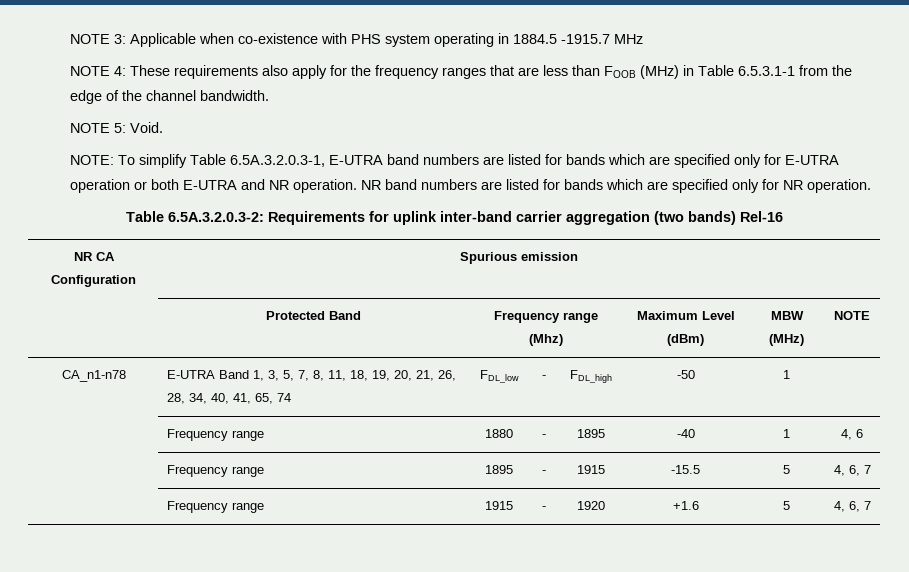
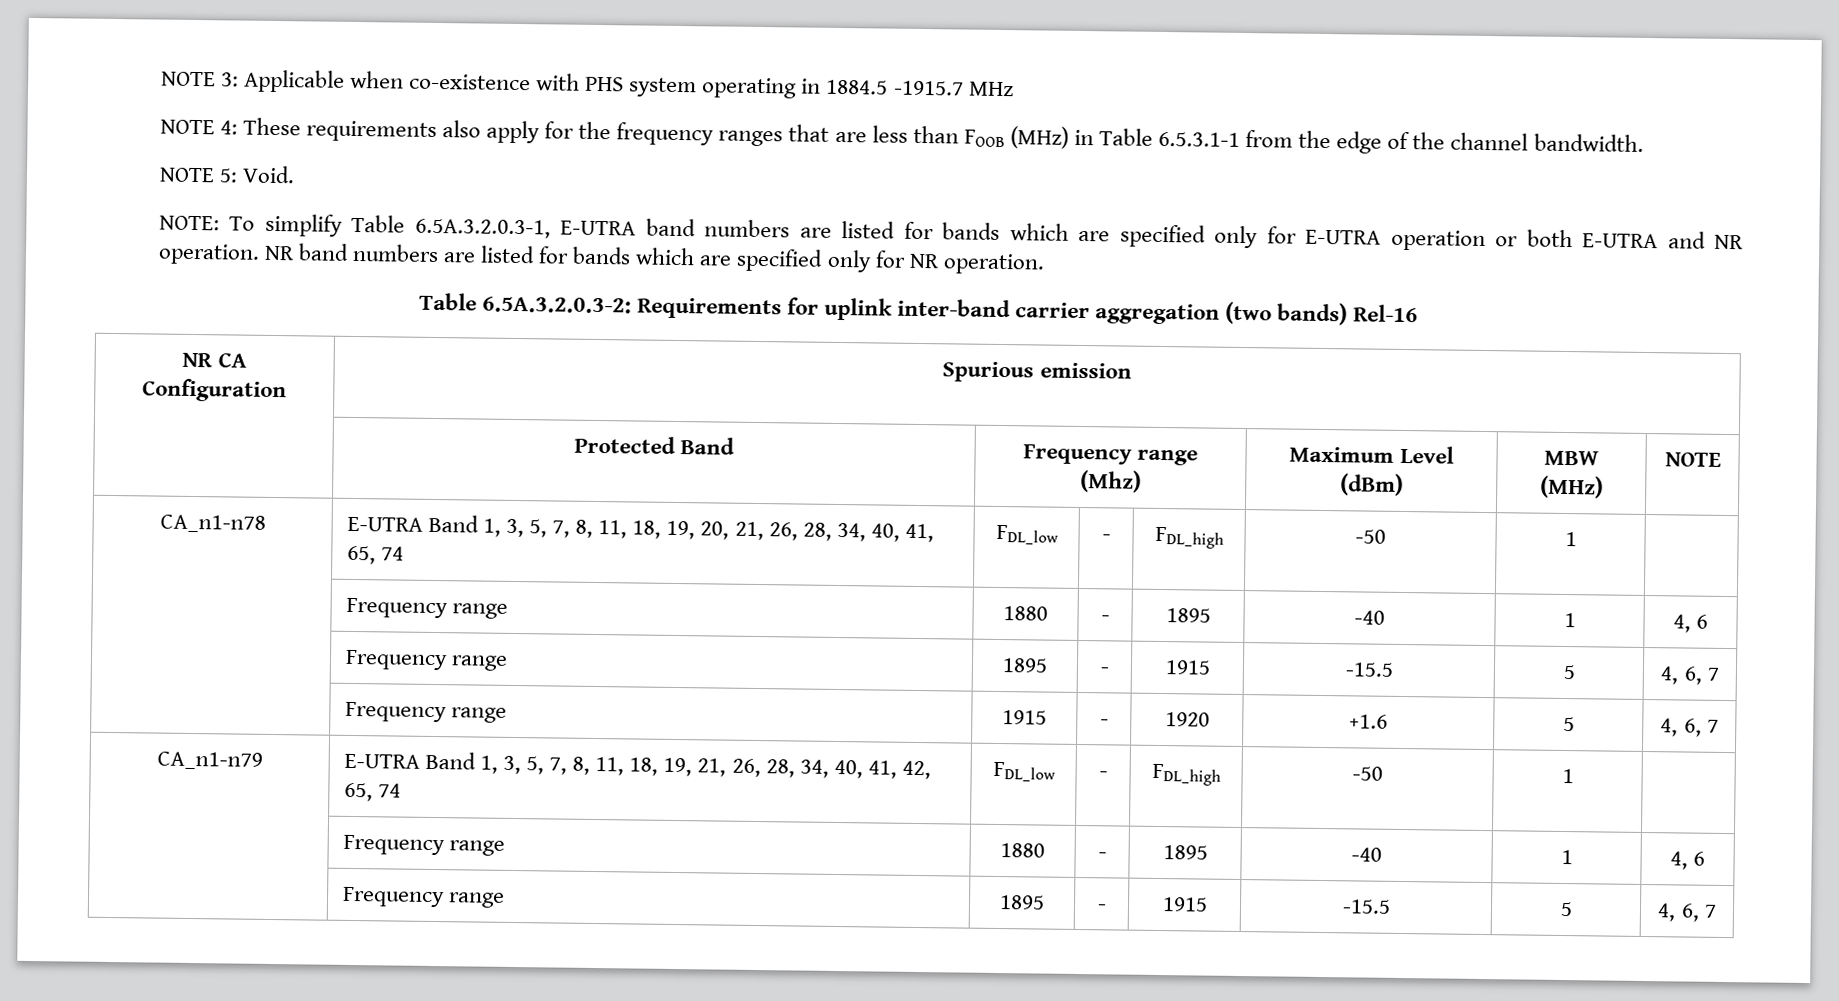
(871, 505) none -> [156,751,263,770] [343,751,931,780] [343,782,401,802] [992,761,1056,782] [1098,771,1108,778] [1151,763,1221,786] [1352,766,1383,781] [1561,768,1574,784] [342,834,505,856] [1000,843,1045,858] [1097,852,1107,859] [1162,845,1208,860] [1351,847,1382,862] [1560,849,1573,865] [1669,851,1706,870] [341,886,505,908] [999,895,1045,910] [1096,904,1107,911] [1161,897,1208,912] [1341,899,1391,914] [1559,901,1573,917] [1657,903,1717,922] // CA_n1-n79 | E-UTRA Band 1, 3, 5, 7, 8, 11, 18, 19, 21, 26, 28, 34, 40, 41, 42, 65, 74 | FDL_low | - | FDL_high | -50 | 1 | // | Frequency range | 1880 | - | 1895 | -40 | 1 | 4, 6 // | Frequency range | 1895 | - | 1915 | -15.5 | 5 | 4, 6, 7

